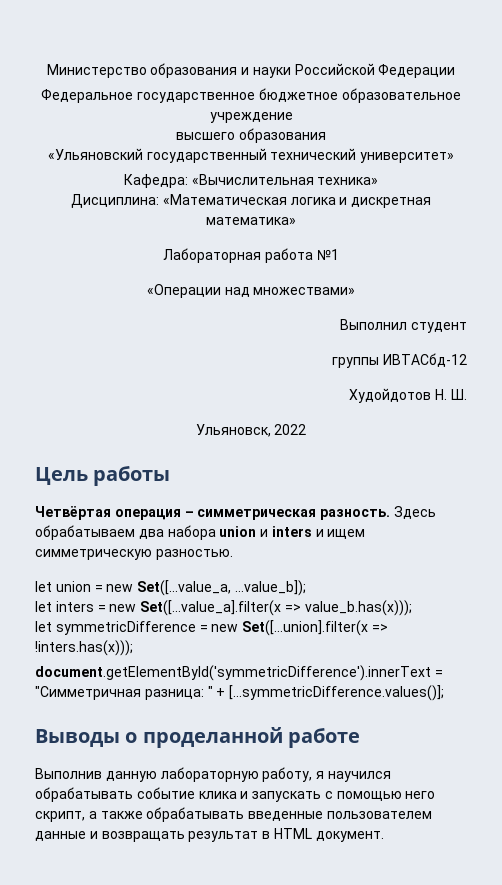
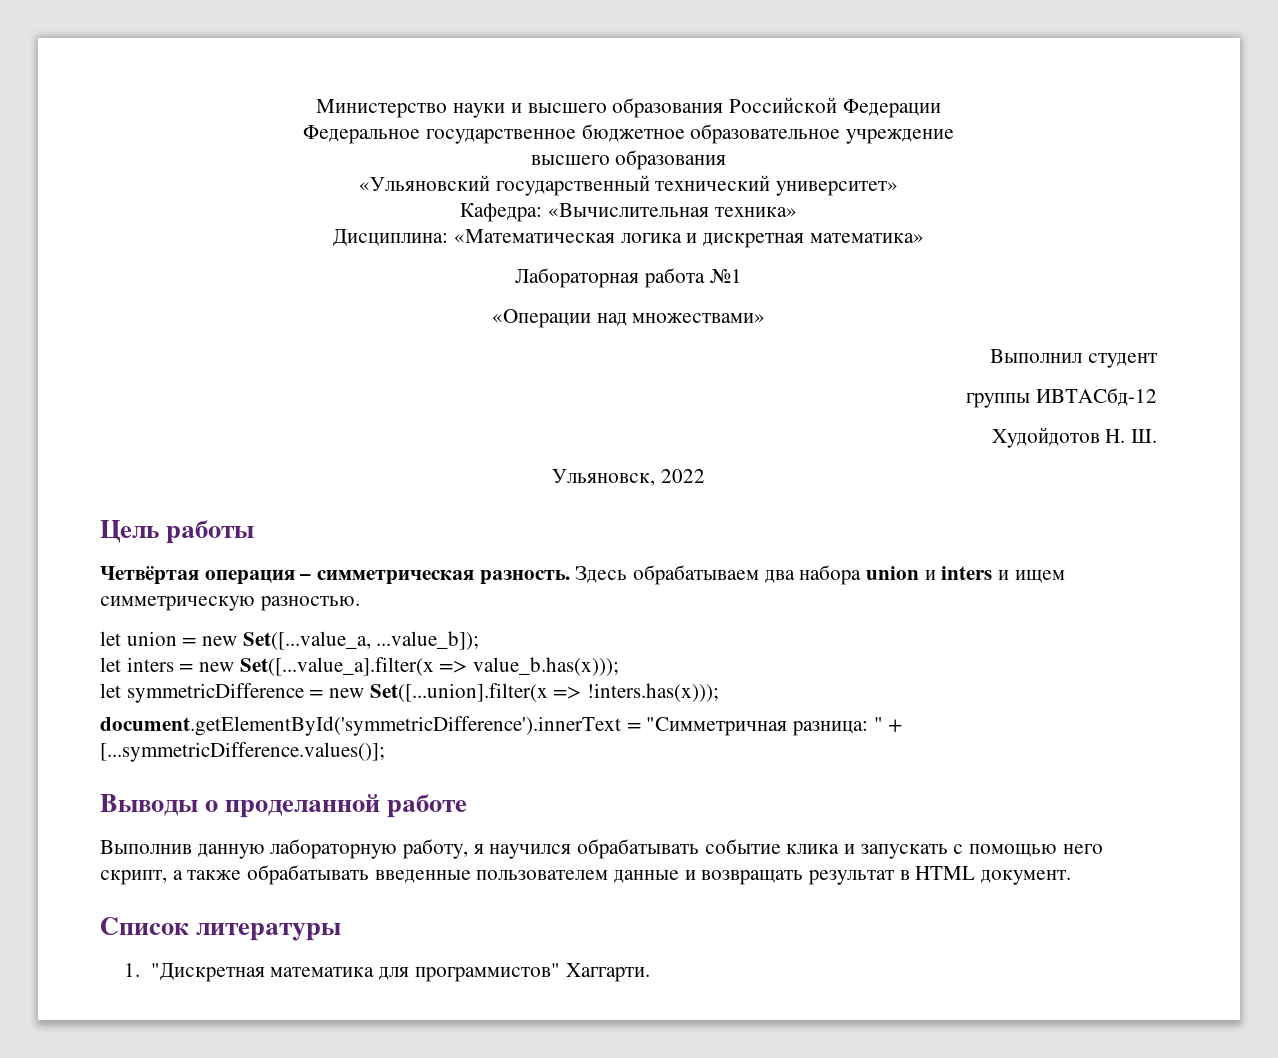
[150,63,291,78] образования и науки -> [453,98,724,118] науки и высшего образования
(384, 836) none -> [100,917,342,941] [124,963,650,982] // Список литературы // 1. "Дискретная математика для программистов" Хаггарти.

